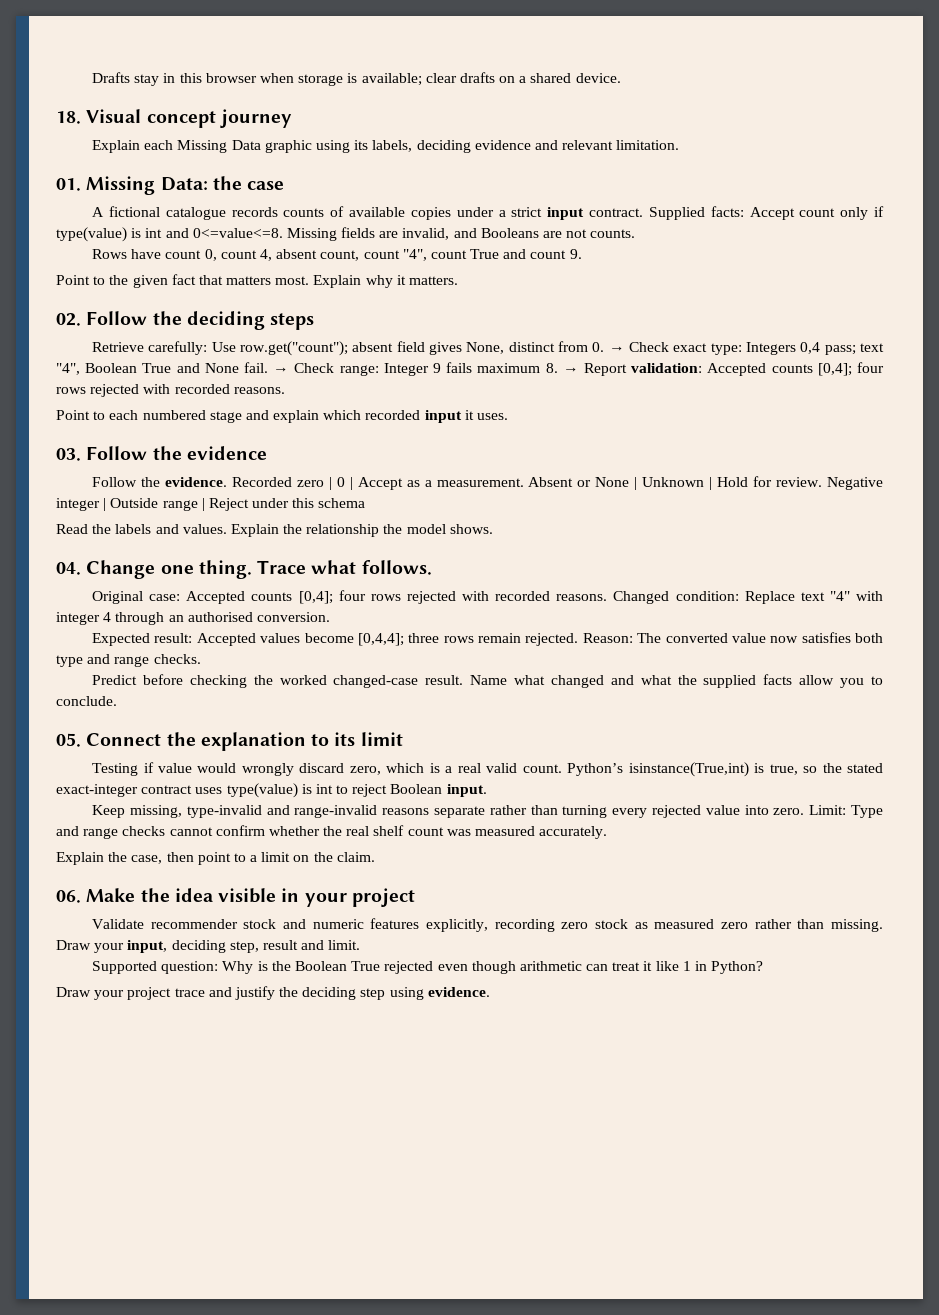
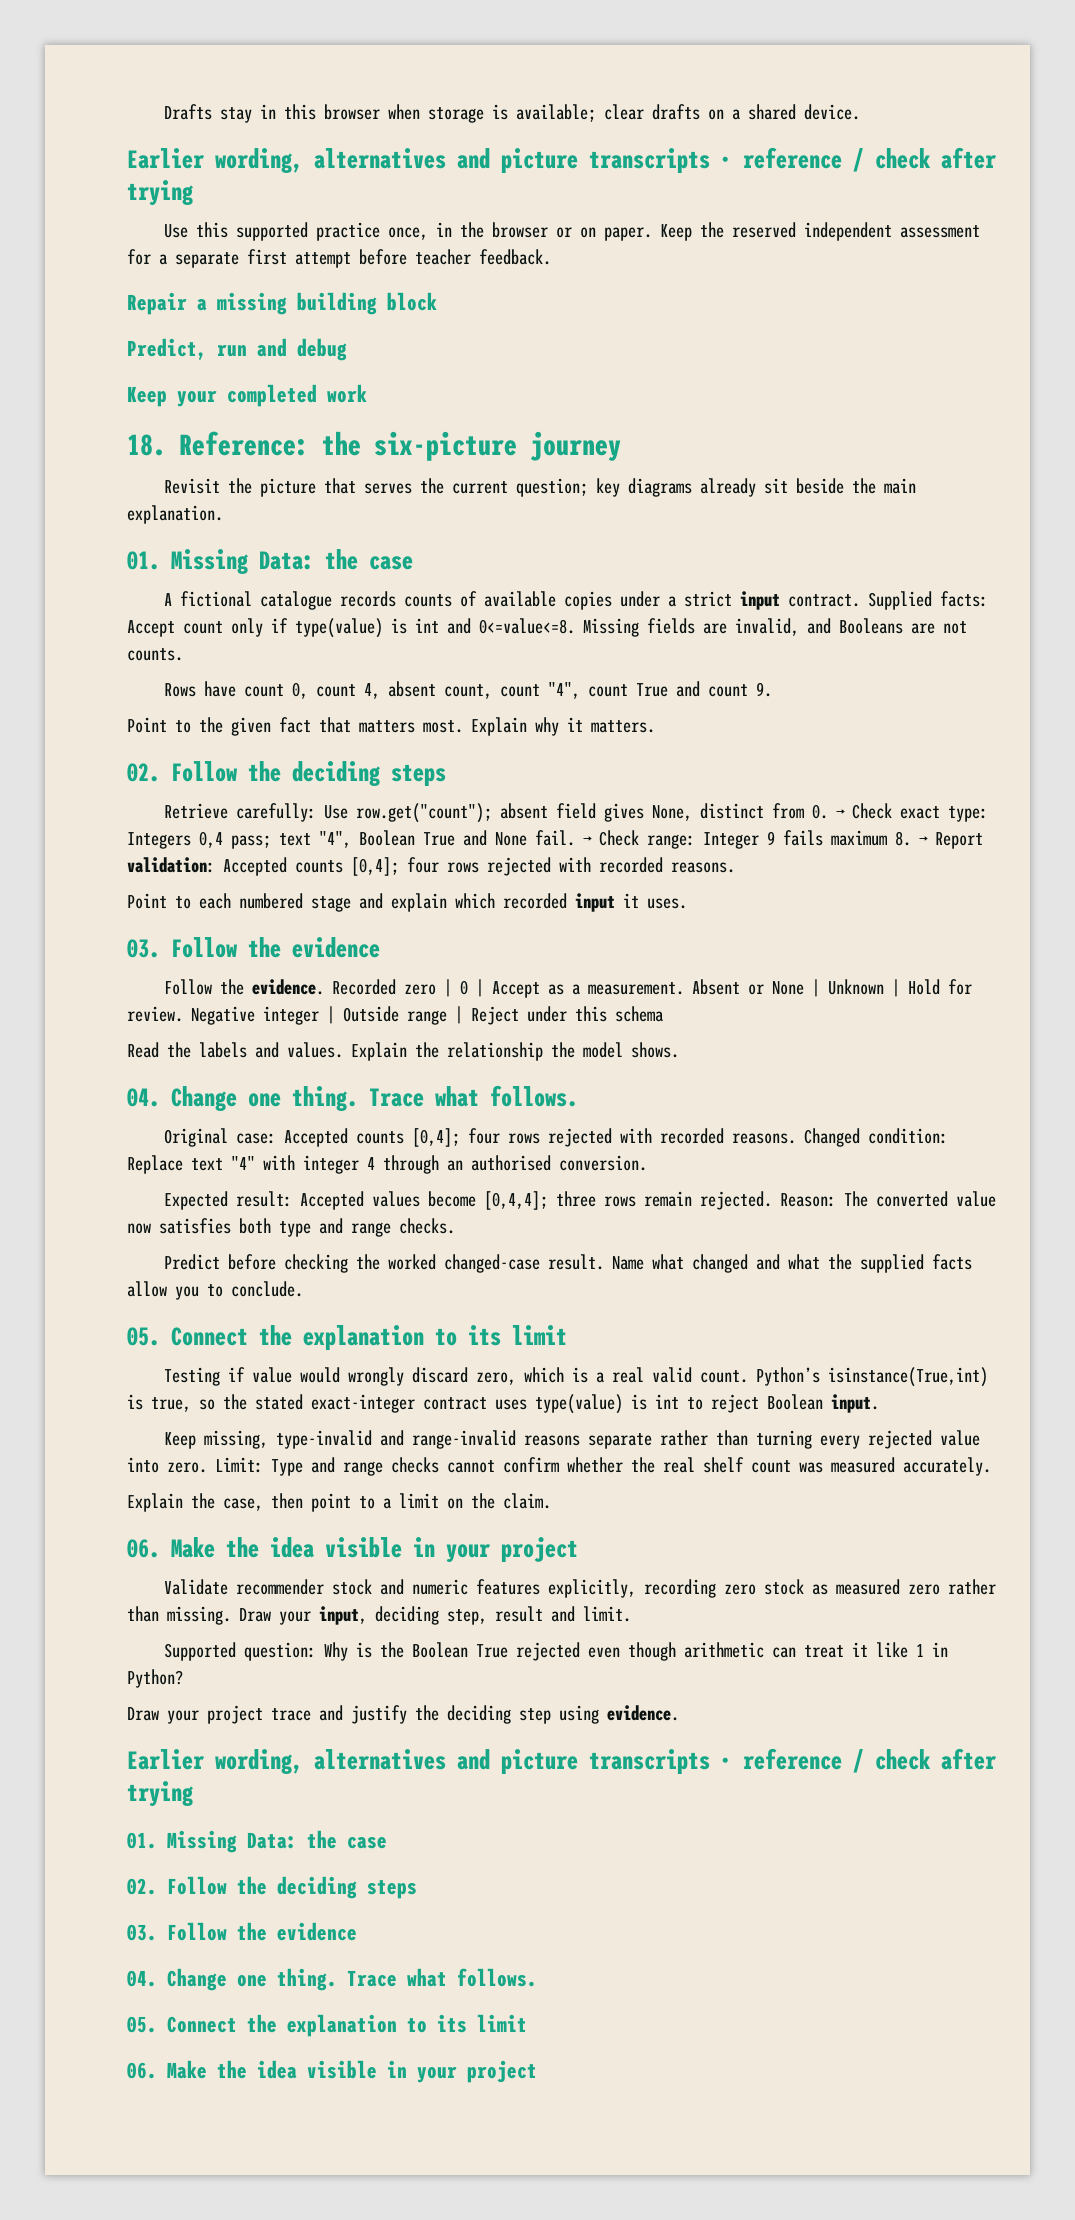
[56,109,292,128] [92,140,680,153] 18. Visual concept journey // Explain each Missing Data graphic using its labels, deciding evidence and relevant limitation. -> [127,147,997,173] [127,180,194,206] [164,222,981,241] [127,249,551,268] [127,292,437,315] [127,338,347,361] [127,384,367,407] [127,431,621,461] [164,478,917,497] [127,505,223,524] Earlier wording, alternatives and picture transcripts · reference / check after trying // Use this supported practice once, in the browser or on paper. Keep the reserved independent assessment for a separate first attempt before teacher feedback. // Repair a missing building block // Predict, run and debug // Keep your completed work // 18. Reference: the six-picture journey // Revisit the picture that serves the current question; key diagrams already sit beside the main explanation.
(490, 992) none -> [127,1748,997,1774] [127,1781,194,1807] [127,1830,387,1853] [127,1876,417,1899] [127,1922,357,1941] [127,1968,537,1991] [127,2014,527,2037] [127,2060,537,2083] // Earlier wording, alternatives and picture transcripts · reference / check after trying // 01. Missing Data: the case // 02. Follow the deciding steps // 03. Follow the evidence // 04. Change one thing. Trace what follows. // 05. Connect the explanation to its limit // 06. Make the idea visible in your project

